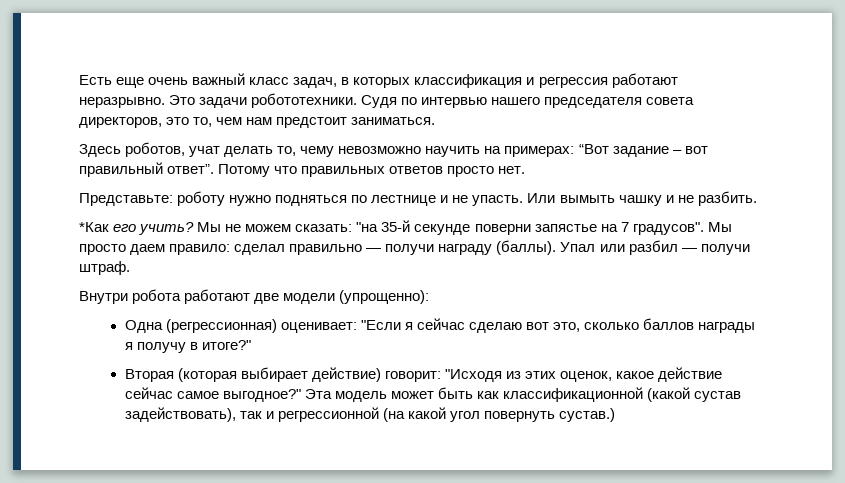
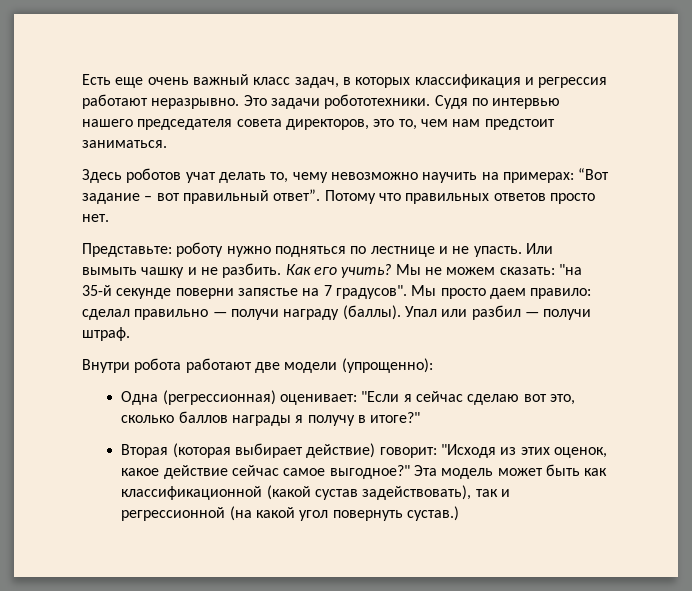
[125,142,186,157] роботов, -> [126,168,182,183] роботов
[79,222,109,232] // *Как -> [285,264,311,275] Как

